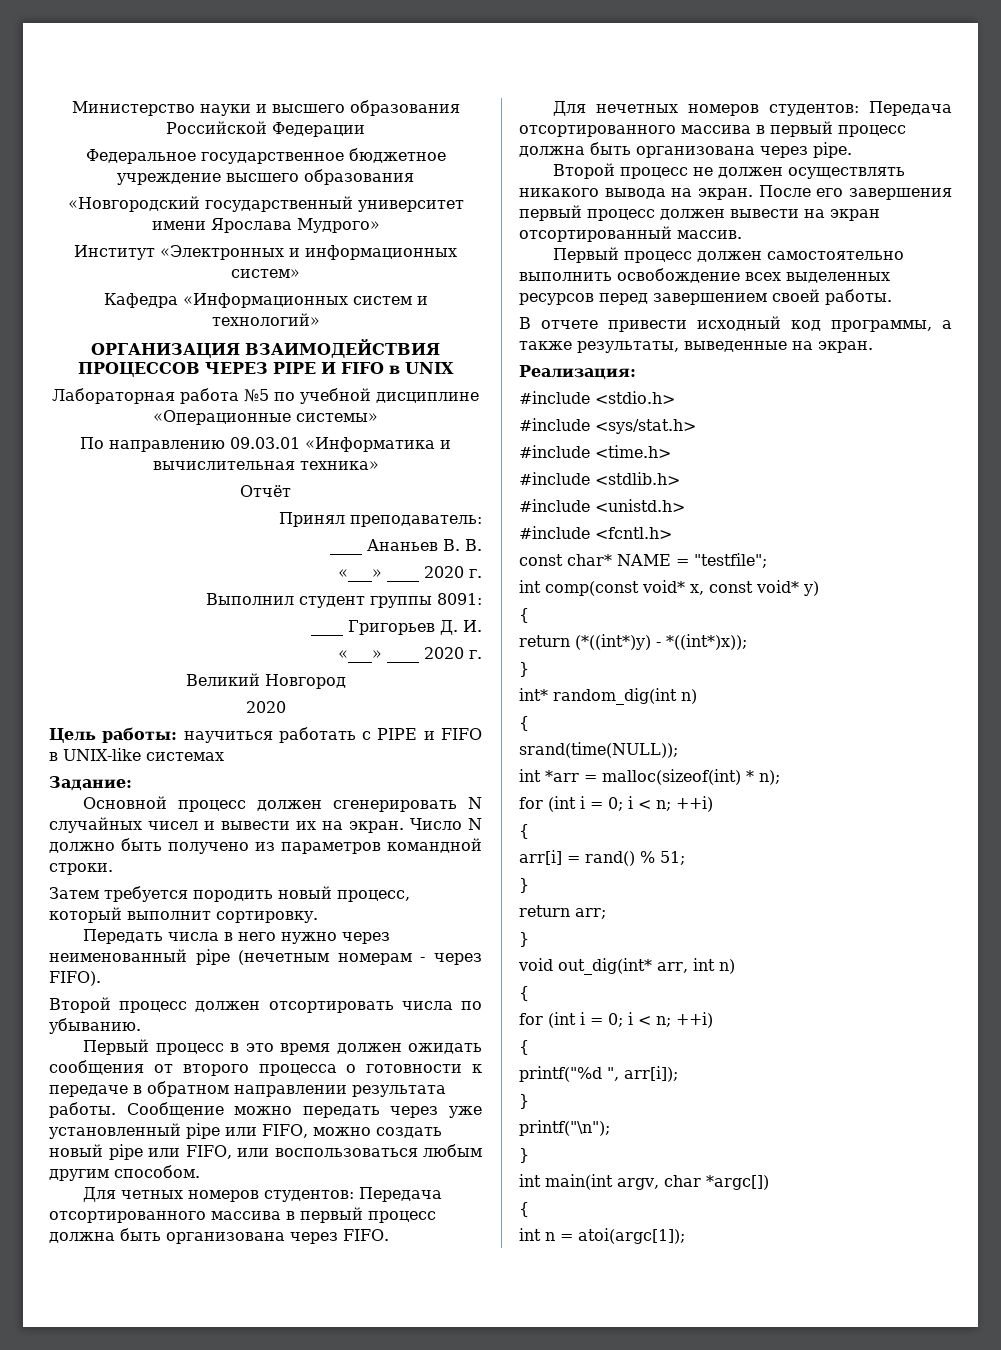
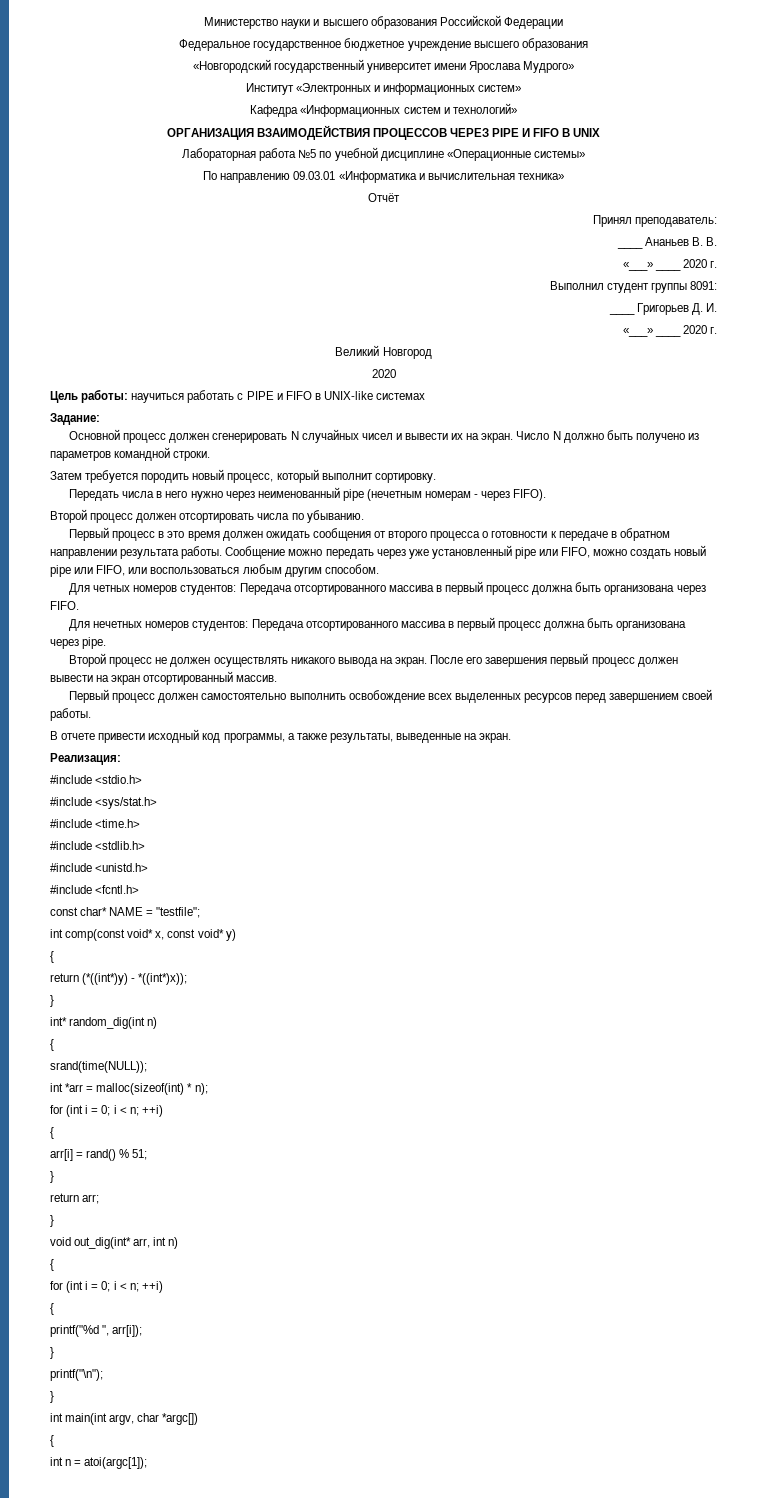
[389,365,400,374] в -> [562,128,571,137] В

